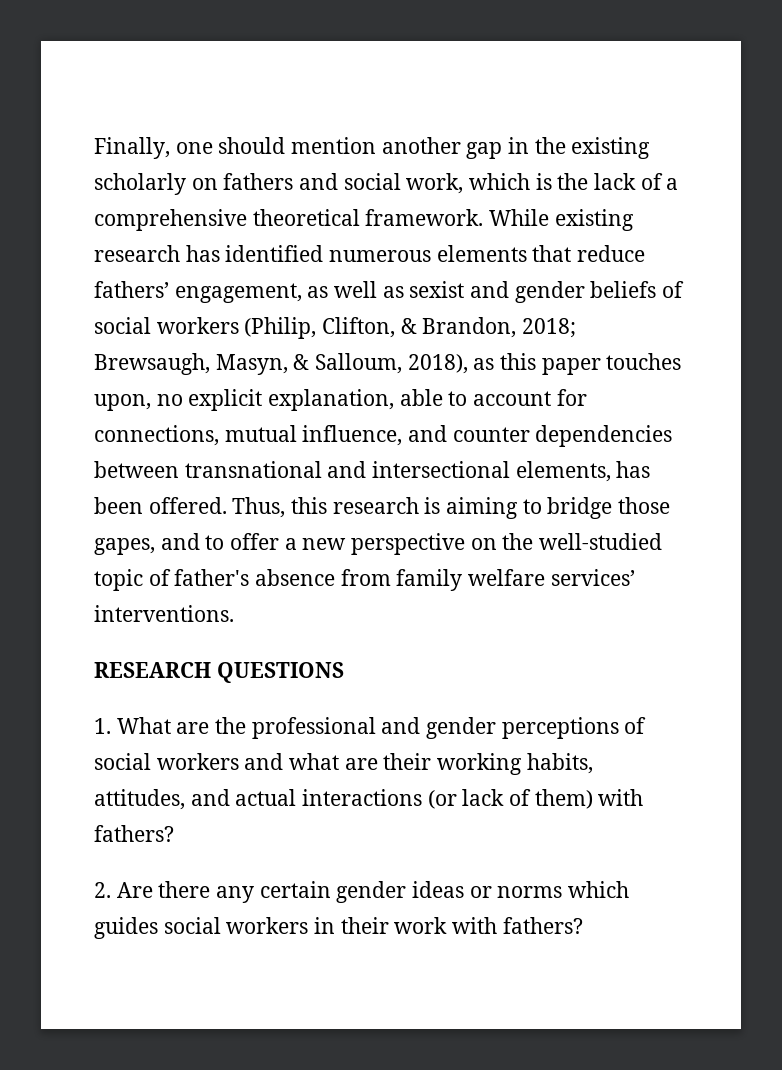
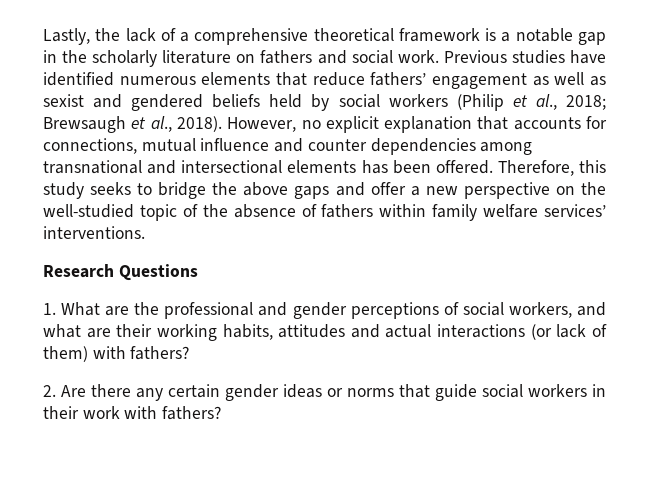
[94,137,651,159] [94,173,552,195] Finally, one should mention another gap in the existing scholarly on fathers and social work, which is -> [43,28,90,45] Lastly,
[365,209,634,231] [94,245,220,262] framework. While existing research has -> [398,28,606,45] [43,50,606,67] framework is a notable gap in the scholarly literature on fathers and social work. Previous studies have
[174,283,302,303] engagement, -> [432,73,527,89] engagement
[514,281,685,303] [94,317,577,339] [94,353,682,375] [94,389,552,411] gender beliefs of social workers (Philip, Clifton, & Brandon, 2018; Brewsaugh, Masyn, & Salloum, 2018), as this paper touches upon, no explicit explanation, able to account -> [131,94,606,111] [43,116,581,133] gendered beliefs held by social workers (Philip et al., 2018; Brewsaugh et al., 2018). However, no explicit explanation that accounts
[302,425,403,446] influence, -> [200,138,270,151] influence
[94,461,179,478] between -> [480,142,533,155] among
[515,461,611,482] elements, -> [287,160,357,173] elements
[232,497,671,519] [94,533,225,555] Thus, this research is aiming to bridge those gapes, and to -> [497,160,606,176] [43,182,365,199] Therefore, this study seeks to bridge the above gaps and
[174,569,391,586] father's absence from -> [202,204,427,218] the absence of fathers within
[94,662,344,683] RESEARCH QUESTIONS -> [43,264,198,281] Research Questions
[156,753,239,770] workers -> [508,302,572,318] workers,
[94,789,185,810] attitudes, -> [278,324,346,338] attitudes
[568,881,630,898] [94,917,158,939] which guides -> [399,384,477,401] that guide

